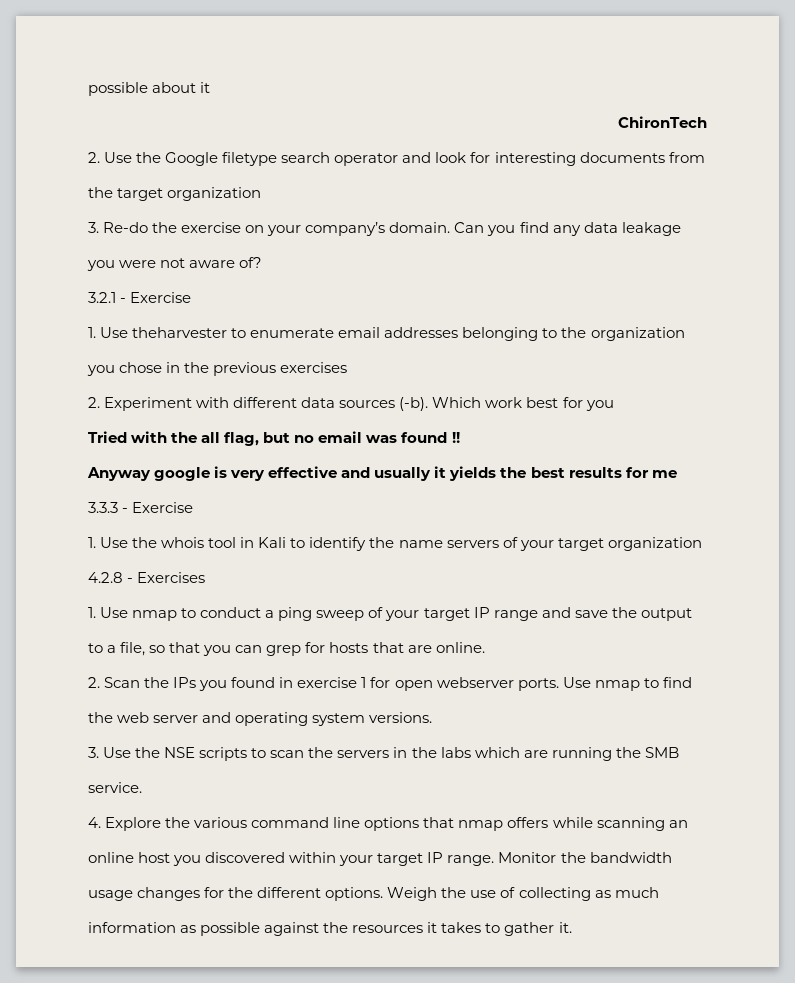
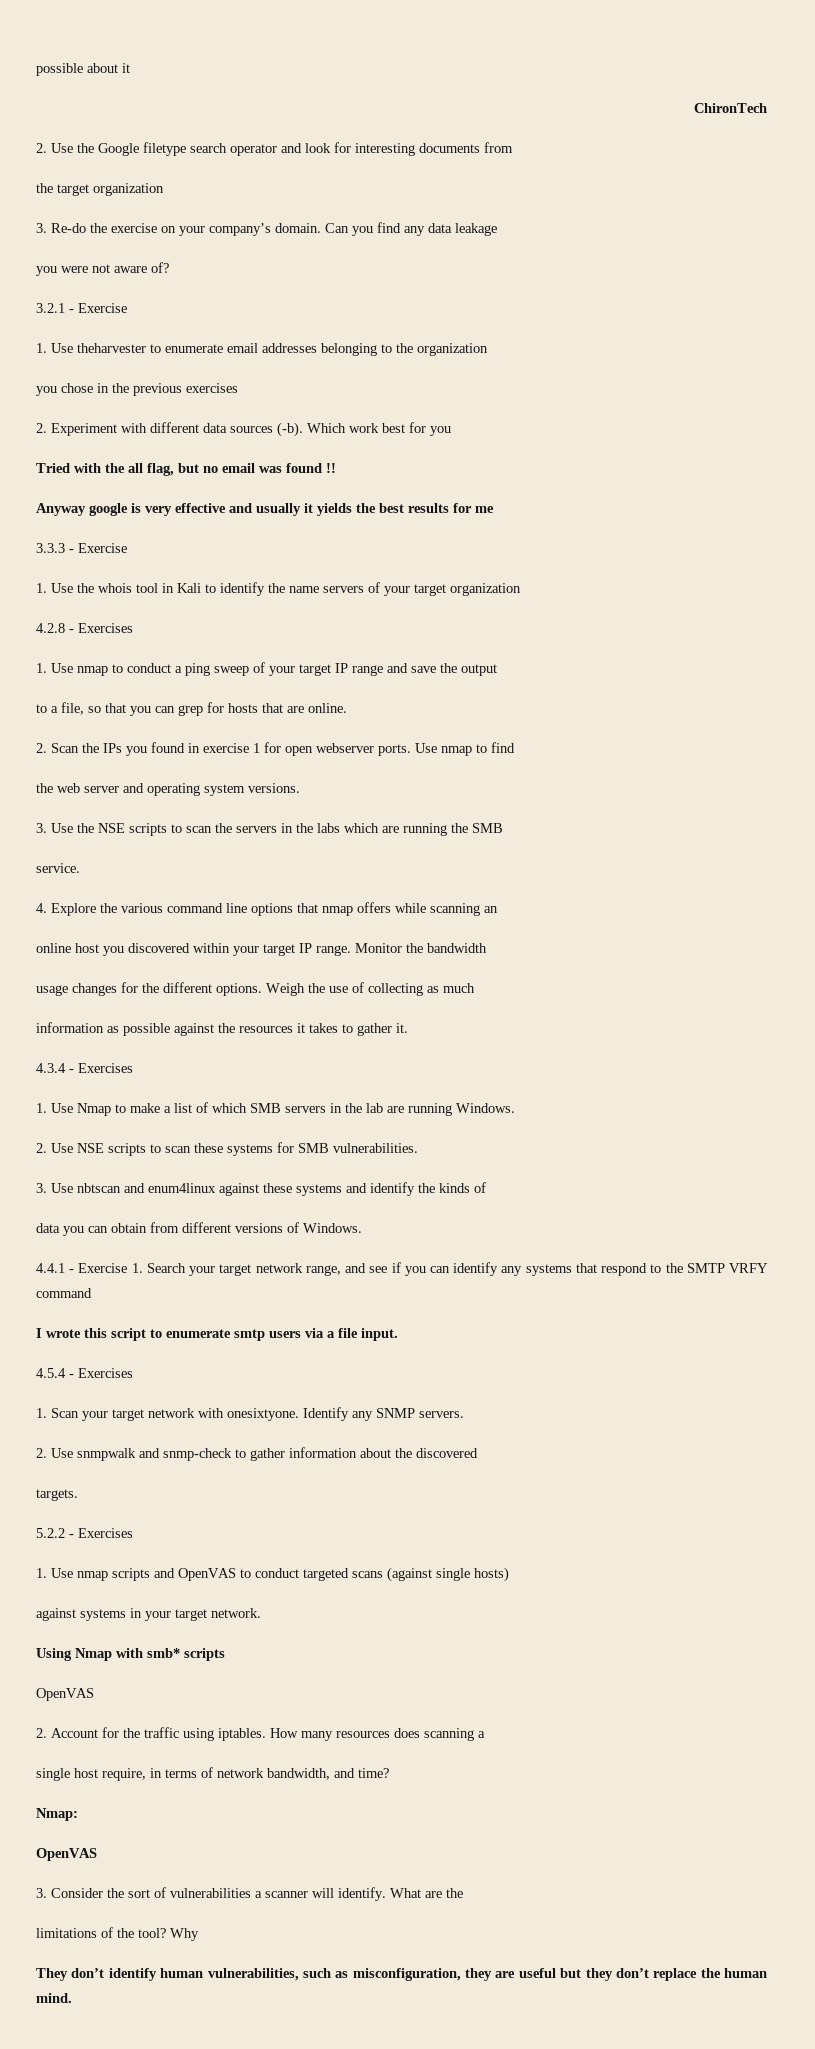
(572, 927) none -> [36,1063,133,1073] [36,1102,515,1116] [36,1142,418,1156] [36,1182,486,1196] [36,1222,362,1236] [36,1262,769,1276] [36,1288,92,1298] [36,1328,398,1341] [36,1368,133,1378] [36,1407,464,1421] [36,1447,478,1461] [36,1489,78,1501] [36,1528,133,1538] [36,1567,509,1582] [36,1608,261,1621] [36,1648,225,1661] [36,1688,94,1701] [36,1727,485,1741] [36,1767,389,1781] [36,1808,78,1821] [36,1848,97,1861] [36,1887,463,1901] [36,1927,199,1941] [36,1968,767,1981] [36,1993,72,2003] // 4.3.4 - Exercises // 1. Use Nmap to make a list of which SMB servers in the lab are running Windows. // 2. Use NSE scripts to scan these systems for SMB vulnerabilities. // 3. Use nbtscan and enum4linux against these systems and identify the kinds of // data you can obtain from different versions of Windows. // 4.4.1 - Exercise 1. Search your target network range, and see if you can identify any systems that respond to the SMTP VRFY command // I wrote this script to enumerate smtp users via a file input. // 4.5.4 - Exercises // 1. Scan your target network with onesixtyone. Identify any SNMP servers. // 2. Use snmpwalk and snmp-check to gather information about the discovered // targets. // 5.2.2 - Exercises // 1. Use nmap scripts and OpenVAS to conduct targeted scans (against single hosts) // against systems in your target network. // Using Nmap with smb* scripts // OpenVAS // 2. Account for the traffic using iptables. How many resources does scanning a // single host require, in terms of network bandwidth, and time? // Nmap: // OpenVAS // 3. Consider the sort of vulnerabilities a scanner will identify. What are the // limitations of the tool? Why // They don’t identify human vulnerabilities, such as misconfiguration, they are useful but they don’t replace the human mind.

